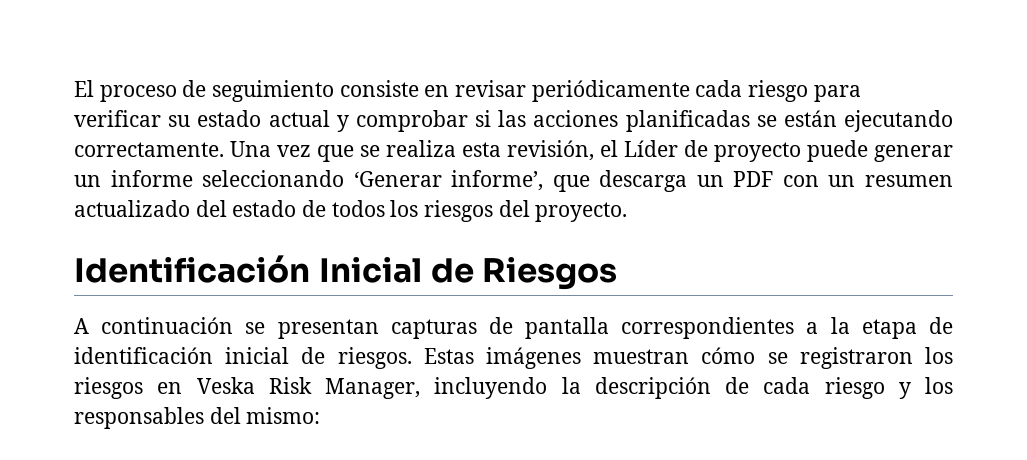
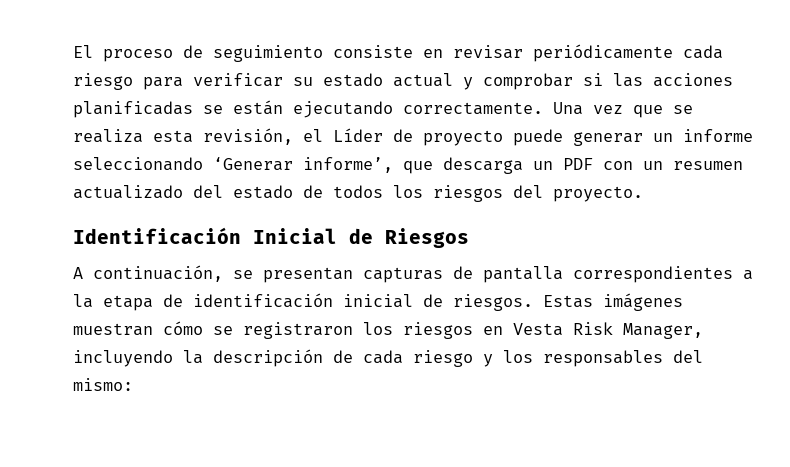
[101,317,234,334] continuación -> [93,265,223,282] continuación,
[196,377,255,394] Veska -> [513,323,563,336] Vesta

